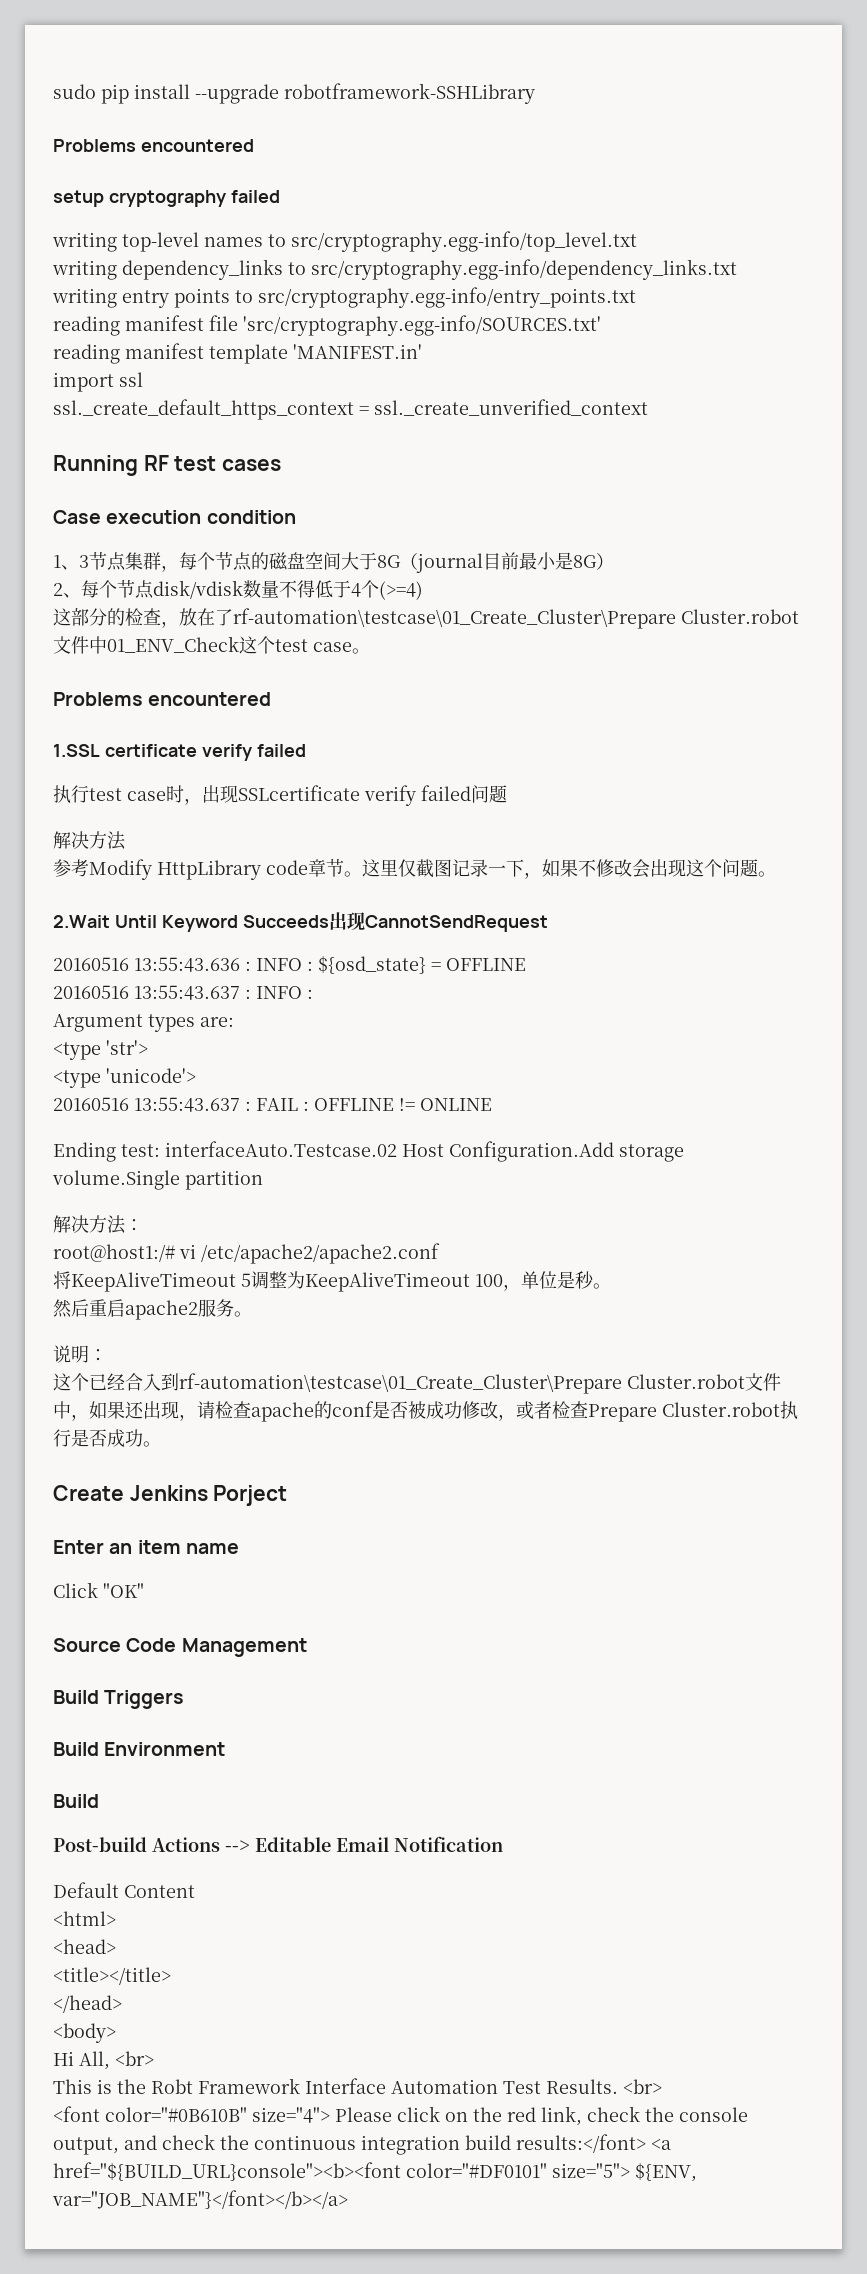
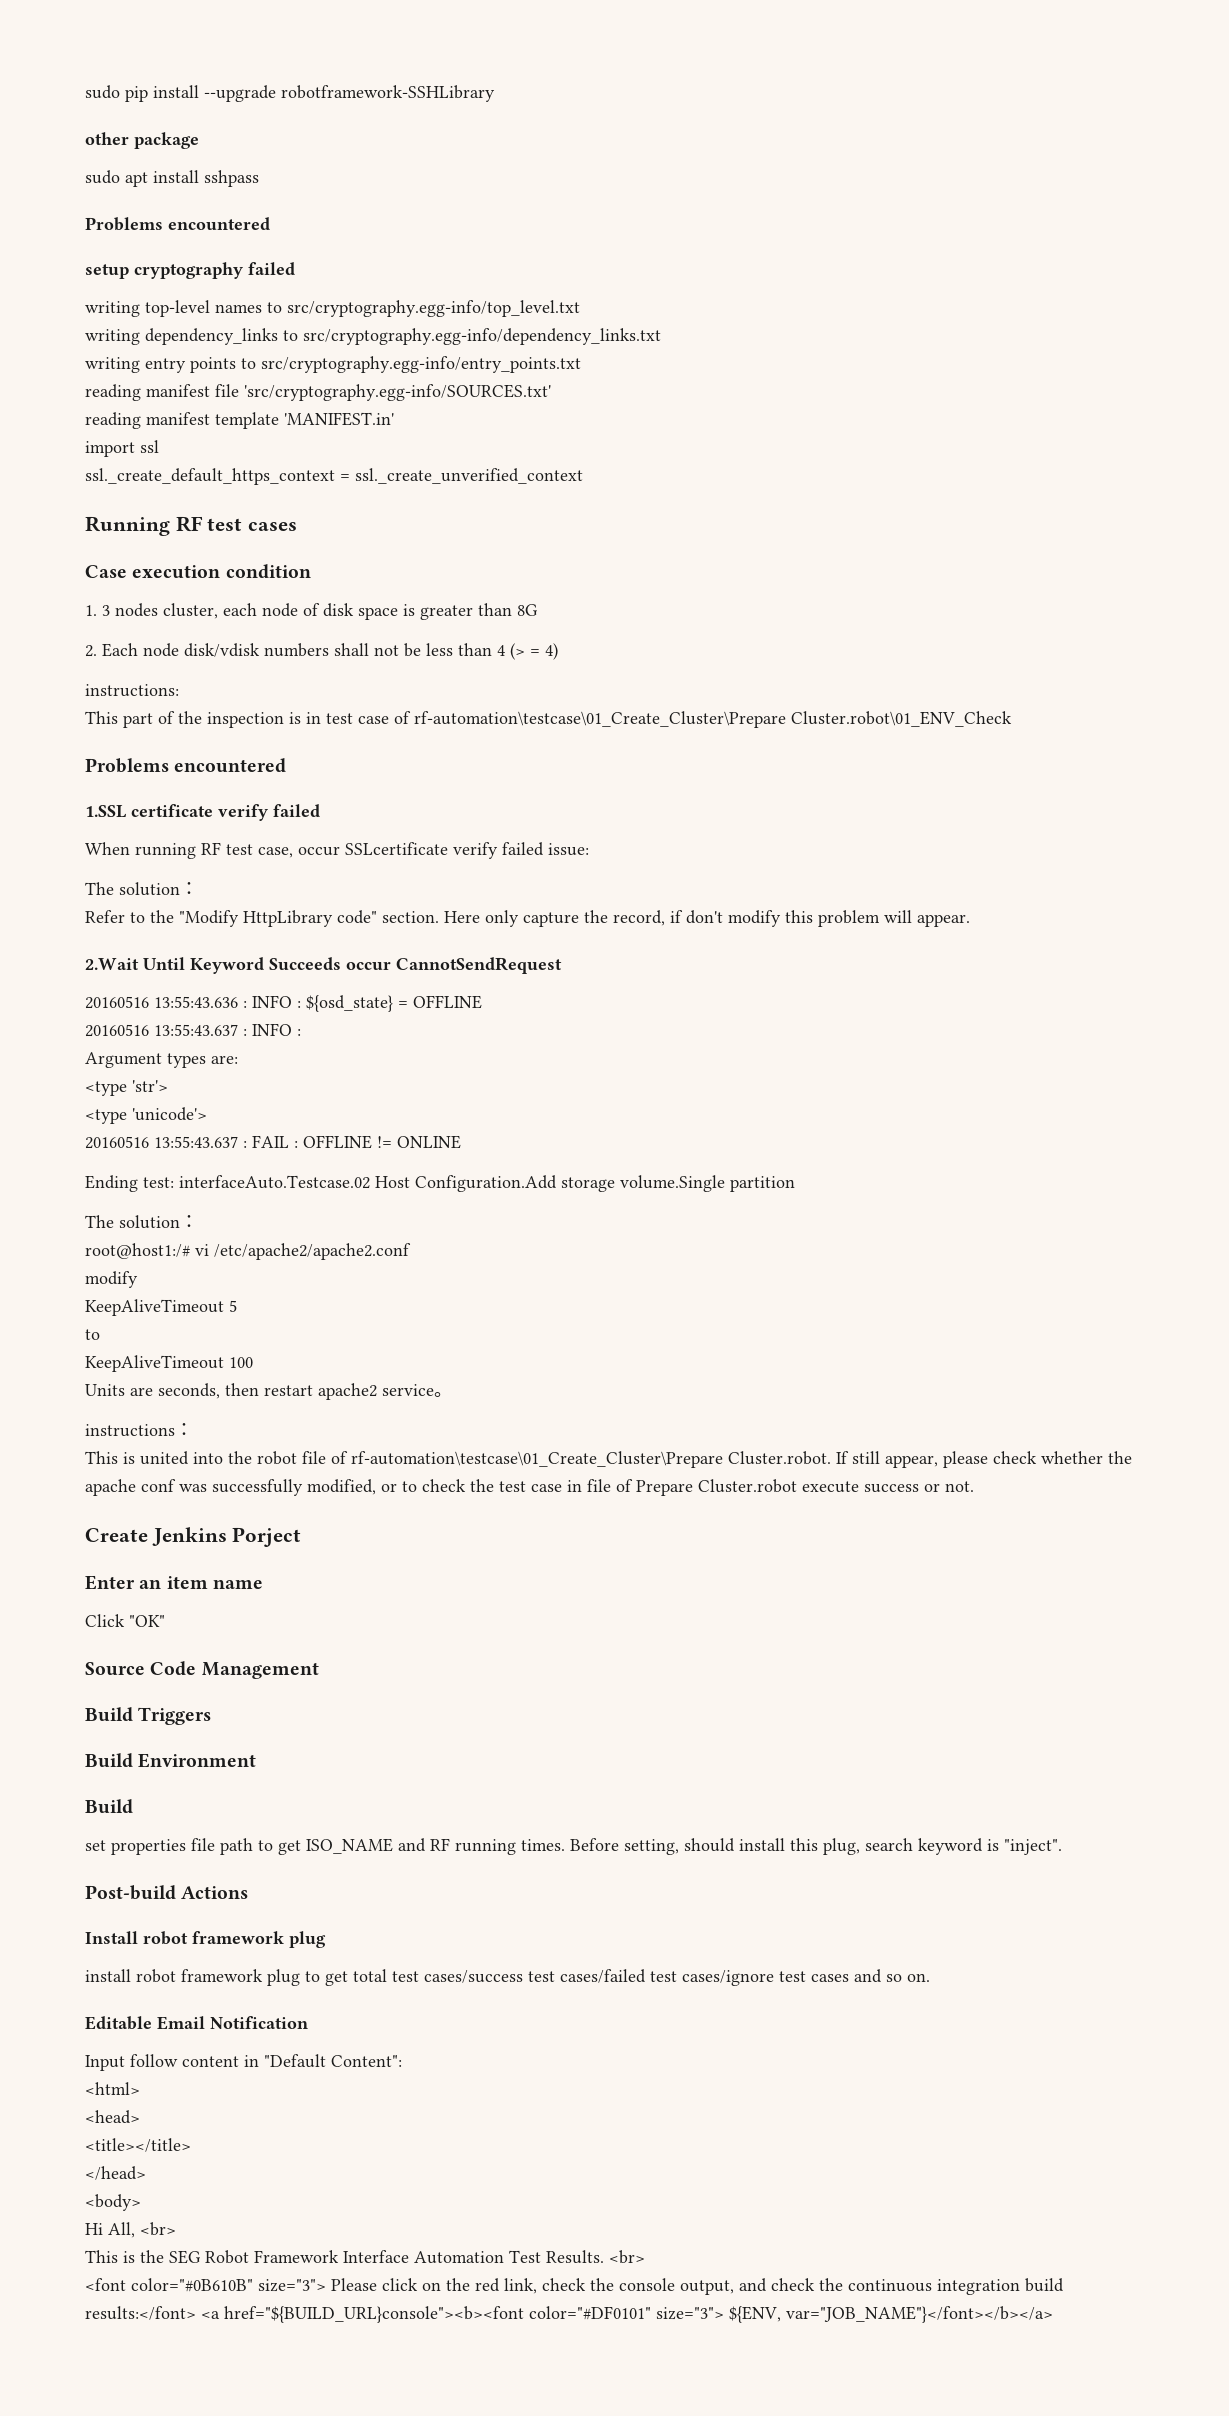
(535, 93) none -> [85,132,199,149] [85,170,259,187] // other package // sudo apt install sshpass
[53,552,614,573] [53,580,423,600] [53,608,799,629] [53,636,370,654] 1、3节点集群，每个节点的磁盘空间大于8G（journal目前最小是8G） // 2、每个节点disk/vdisk数量不得低于4个(>=4) // 这部分的检查，放在了rf-automation\testcase\01_Create_Cluster\Prepare Cluster.robot文件中01_ENV_Check这个test case。 -> [85,603,537,620] [85,643,558,660] [85,684,179,697] [85,711,1012,728] 1. 3 nodes cluster, each node of disk space is greater than 8G // 2. Each node disk/vdisk numbers shall not be less than 4 (> = 4) // instructions: // This part of the inspection is in test case of rf-automation\testcase\01_Create_Cluster\Prepare Cluster.robot\01_ENV_Check
[53,785,507,806] [53,831,126,850] [53,859,776,880] 执行test case时，出现SSLcertificate verify failed问题 // 解决方法 // 参考Modify HttpLibrary code章节。这里仅截图记录一下，如果不修改会出现这个问题。 -> [85,842,589,859] [85,882,198,896] [85,910,970,927] When running RF test case, occur SSLcertificate verify failed issue: // The solution： // Refer to the "Modify HttpLibrary code" section. Here only capture the record, if don't modify this problem will appear.
[328,912,365,931] 出现 -> [346,962,391,970] occur
[53,1215,126,1234] 解决方法 -> [85,1215,180,1229] The solution
[53,1271,71,1289] 将 -> [85,1271,138,1288] modify //
[251,1271,305,1289] 调整为 -> [85,1329,100,1340] // to //
[503,1271,611,1291] [53,1299,252,1320] [53,1345,107,1363] [53,1373,781,1394] [53,1401,798,1422] [53,1429,161,1447] ，单位是秒。 // 然后重启apache2服务。 // 说明： // 这个已经合入到rf-automation\testcase\01_Create_Cluster\Prepare Cluster.robot文件中，如果还出现，请检查apache的conf是否被成功修改，或者检查Prepare Cluster.robot执行是否成功。 -> [85,1383,452,1400] [85,1423,193,1437] [85,1451,1132,1468] [85,1479,974,1496] // Units are seconds, then restart apache2 service。 // instructions： // This is united into the robot file of rf-automation\testcase\01_Create_Cluster\Prepare Cluster.robot. If still appear, please check whether the apache conf was successfully modified, or to check the test case in file of Prepare Cluster.robot execute success or not.
[53,1836,503,1852] [53,1882,195,1898] Post-build Actions --> Editable Email Notification // Default Content -> [85,1838,1062,1855] [85,1885,249,1900] [85,1931,326,1948] [85,1969,930,1986] [85,2016,308,2030] [85,2054,402,2071] set properties file path to get ISO_NAME and RF running times. Before setting, should install this plug, search keyword is "inject". // Post-build Actions // Install robot framework plug // install robot framework plug to get total test cases/success test cases/failed test cases/ignore test cases and so on. // Editable Email Notification // Input follow content in "Default Content":
[151,2079,193,2094] Robt -> [169,2250,249,2264] SEG Robot
[252,2107,330,2123] size="4"> -> [258,2279,326,2292] size="3">
[552,2163,630,2178] size="5"> -> [656,2307,724,2320] size="3">

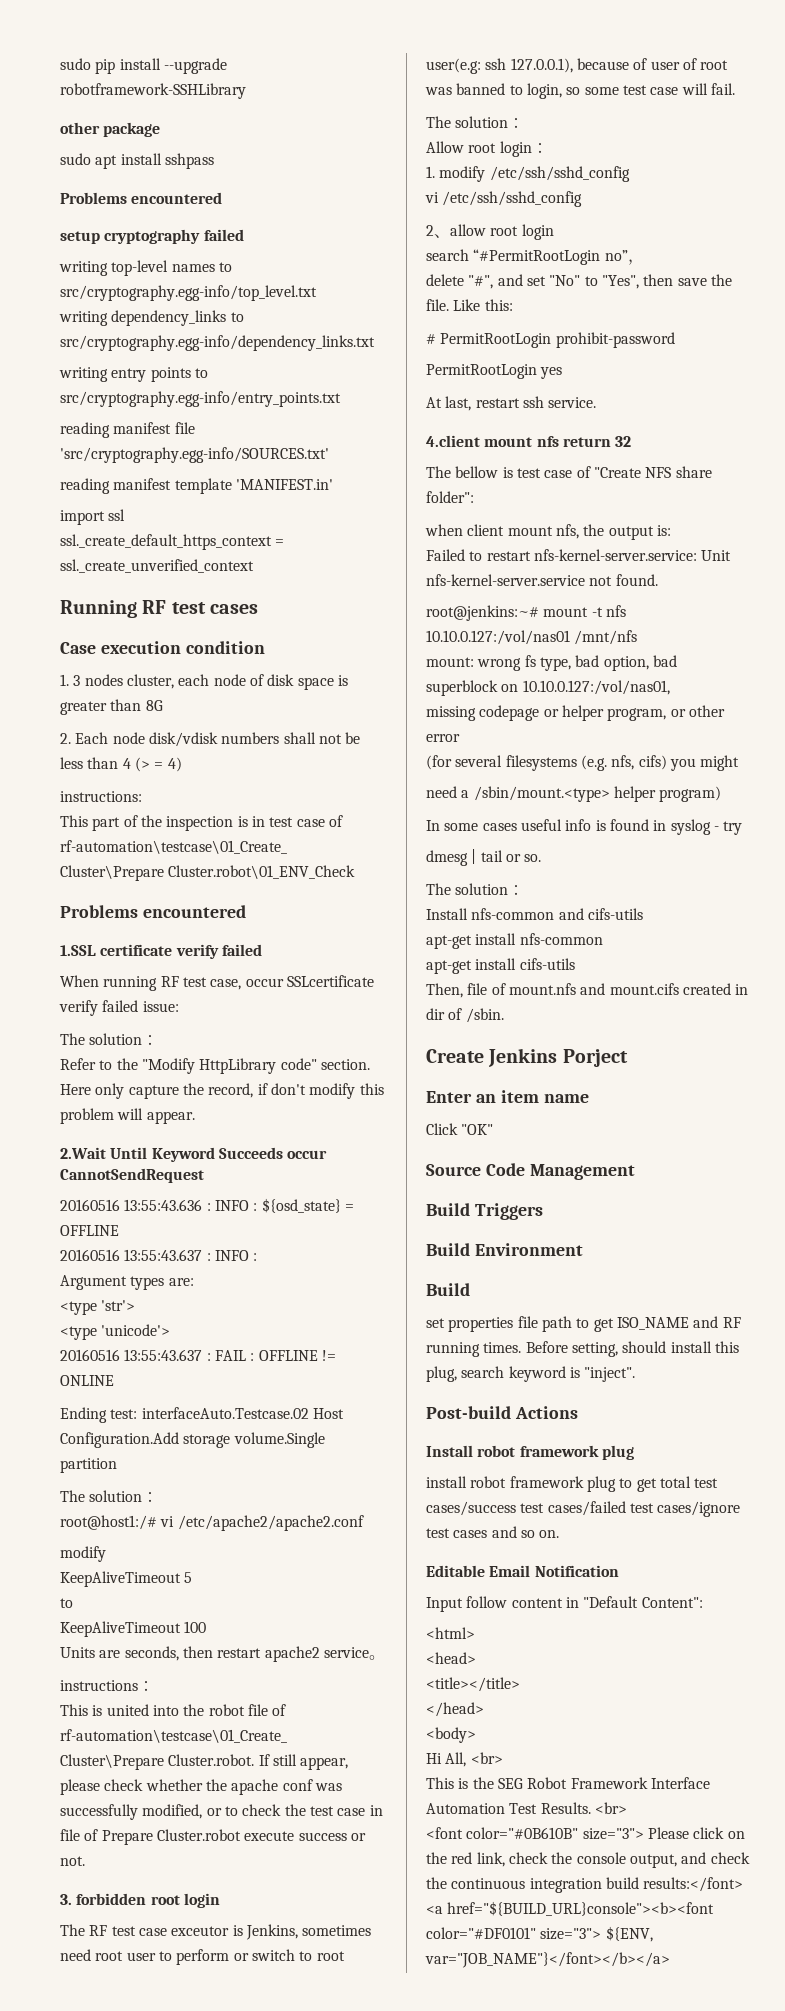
(974, 1486) none -> [60,1893,220,1908] [60,1924,372,1940] [60,1949,345,1965] [426,58,729,74] [425,83,735,99] [426,116,525,128] [426,141,548,157] [426,166,630,182] [425,191,583,207] [426,224,554,240] [426,249,644,265] [426,274,732,289] [426,299,513,311] [426,332,675,348] [426,364,563,379] [426,396,597,411] [426,435,632,447] [426,466,712,478] [426,491,474,503] [425,524,671,540] [426,549,732,561] [426,574,658,586] [426,605,626,621] [426,630,638,645] [426,655,677,671] [426,680,670,696] [426,705,725,721] [426,734,460,742] [426,755,740,771] [426,786,722,802] [426,819,743,835] [426,849,542,866] [426,883,525,895] [426,908,643,920] [426,933,603,949] [426,958,575,974] [426,983,749,998] [426,1008,504,1023] // 3. forbidden root login // The RF test case exceutor is Jenkins, sometimes need root user to perform or switch to root user(e.g: ssh 127.0.0.1), because of user of root was banned to login, so some test case will fail. // The solution： // Allow root login： // 1. modify /etc/ssh/sshd_config // vi /etc/ssh/sshd_config // 2、allow root login // search “#PermitRootLogin no”， // delete "#", and set "No" to "Yes", then save the file. Like this: // # PermitRootLogin prohibit-password // PermitRootLogin yes // At last, restart ssh service. // 4.client mount nfs return 32 // The bellow is test case of "Create NFS share folder": // when client mount nfs, the output is: // Failed to restart nfs-kernel-server.service: Unit nfs-kernel-server.service not found. // root@jenkins:~# mount -t nfs 10.10.0.127:/vol/nas01 /mnt/nfs // mount: wrong fs type, bad option, bad superblock on 10.10.0.127:/vol/nas01, // missing codepage or helper program, or other error // (for several filesystems (e.g. nfs, cifs) you might // need a /sbin/mount.<type> helper program) // In some cases useful info is found in syslog - try // dmesg | tail or so. // The solution： // Install nfs-common and cifs-utils // apt-get install nfs-common // apt-get install cifs-utils // Then, file of mount.nfs and mount.cifs created in dir of /sbin.

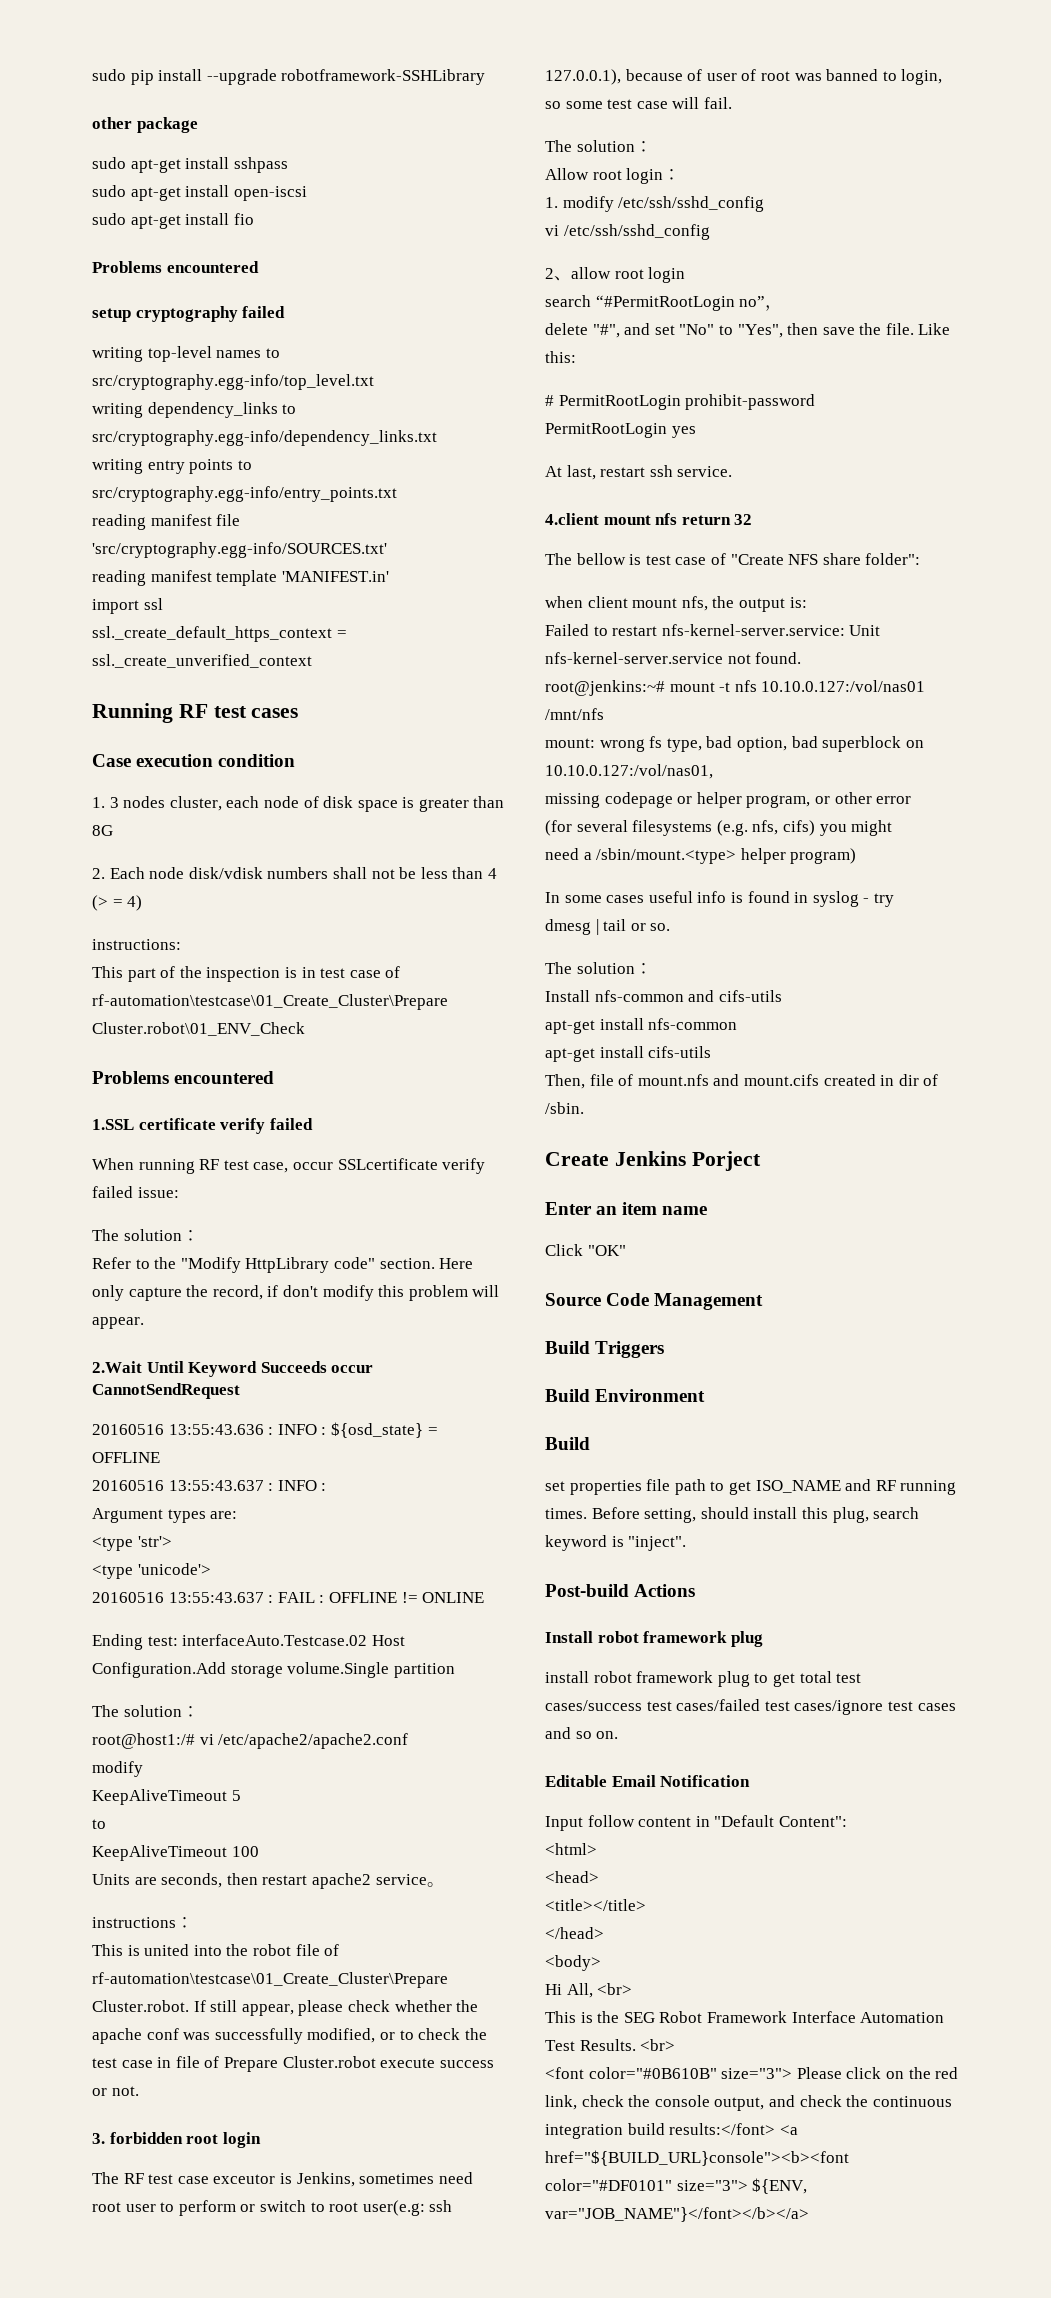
[95,155,118,169] apt -> [130,159,181,173] apt-get
(214, 161) none -> [92,185,307,201] [92,213,254,229] // sudo apt-get install open-iscsi // sudo apt-get install fio

